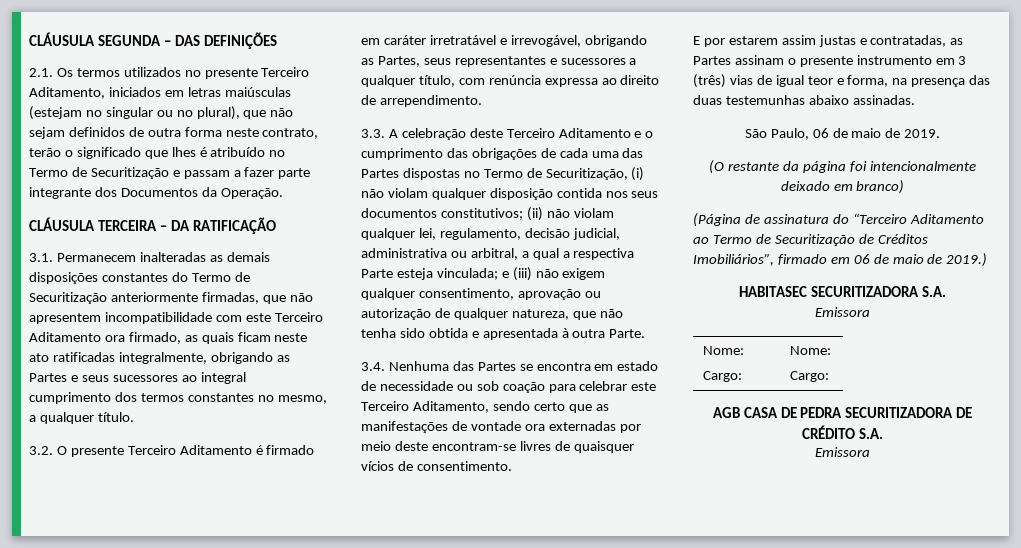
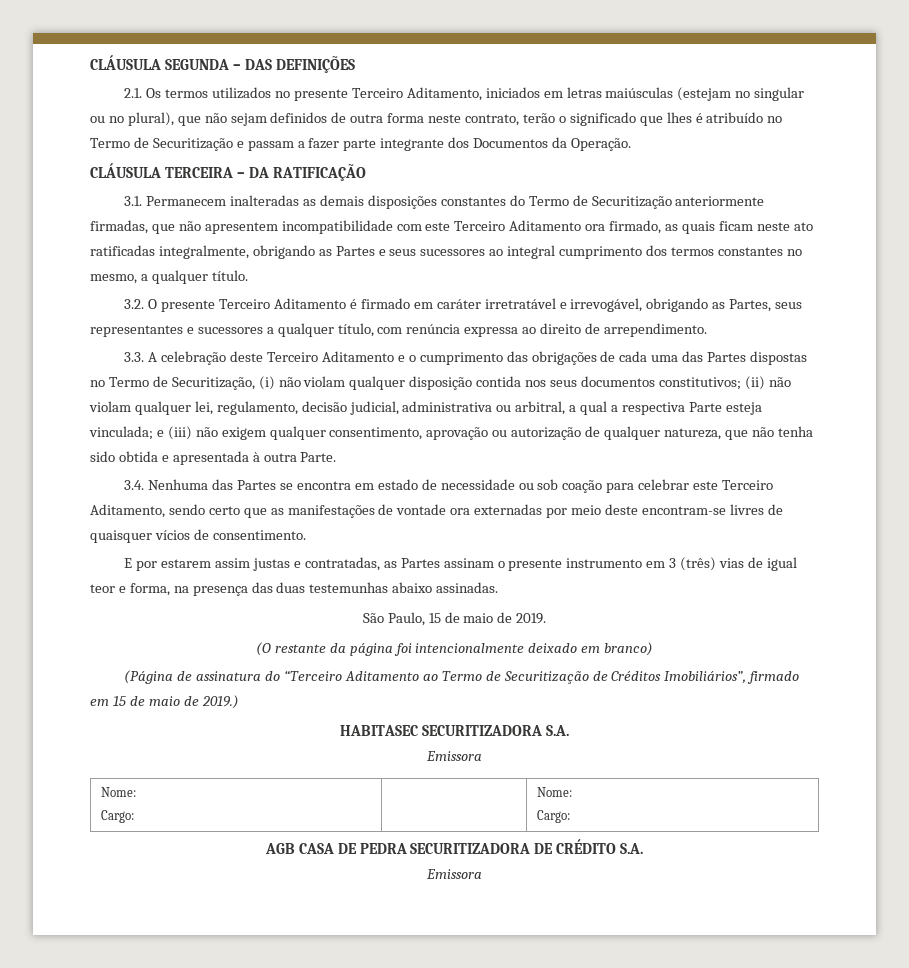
[812,128,829,138] 06 -> [428,613,441,623] 15
[853,254,870,264] 06 -> [112,696,126,706] 15

